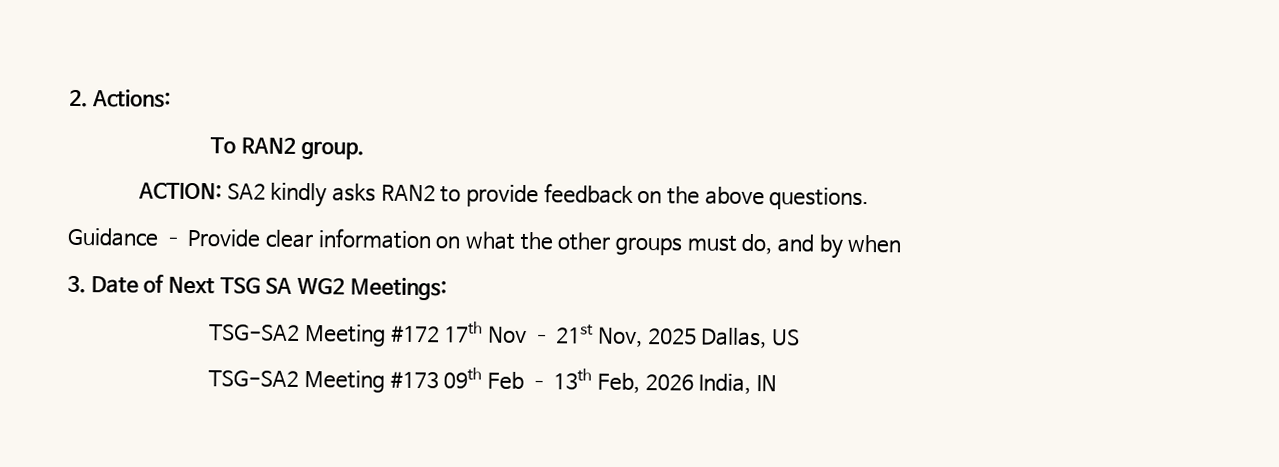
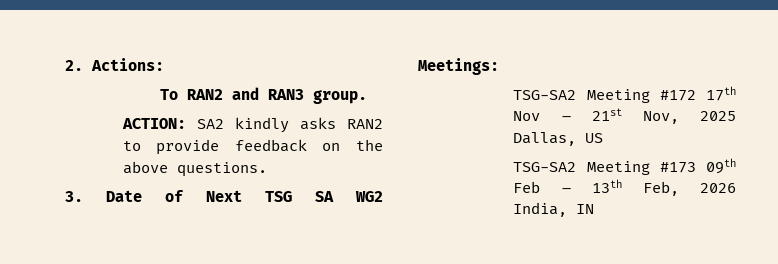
(296, 145) none -> [232,87,305,100] and RAN3
[67,227,902,259] // Guidance – Provide clear information on what the other groups must do, and by when -> (267, 169) none

